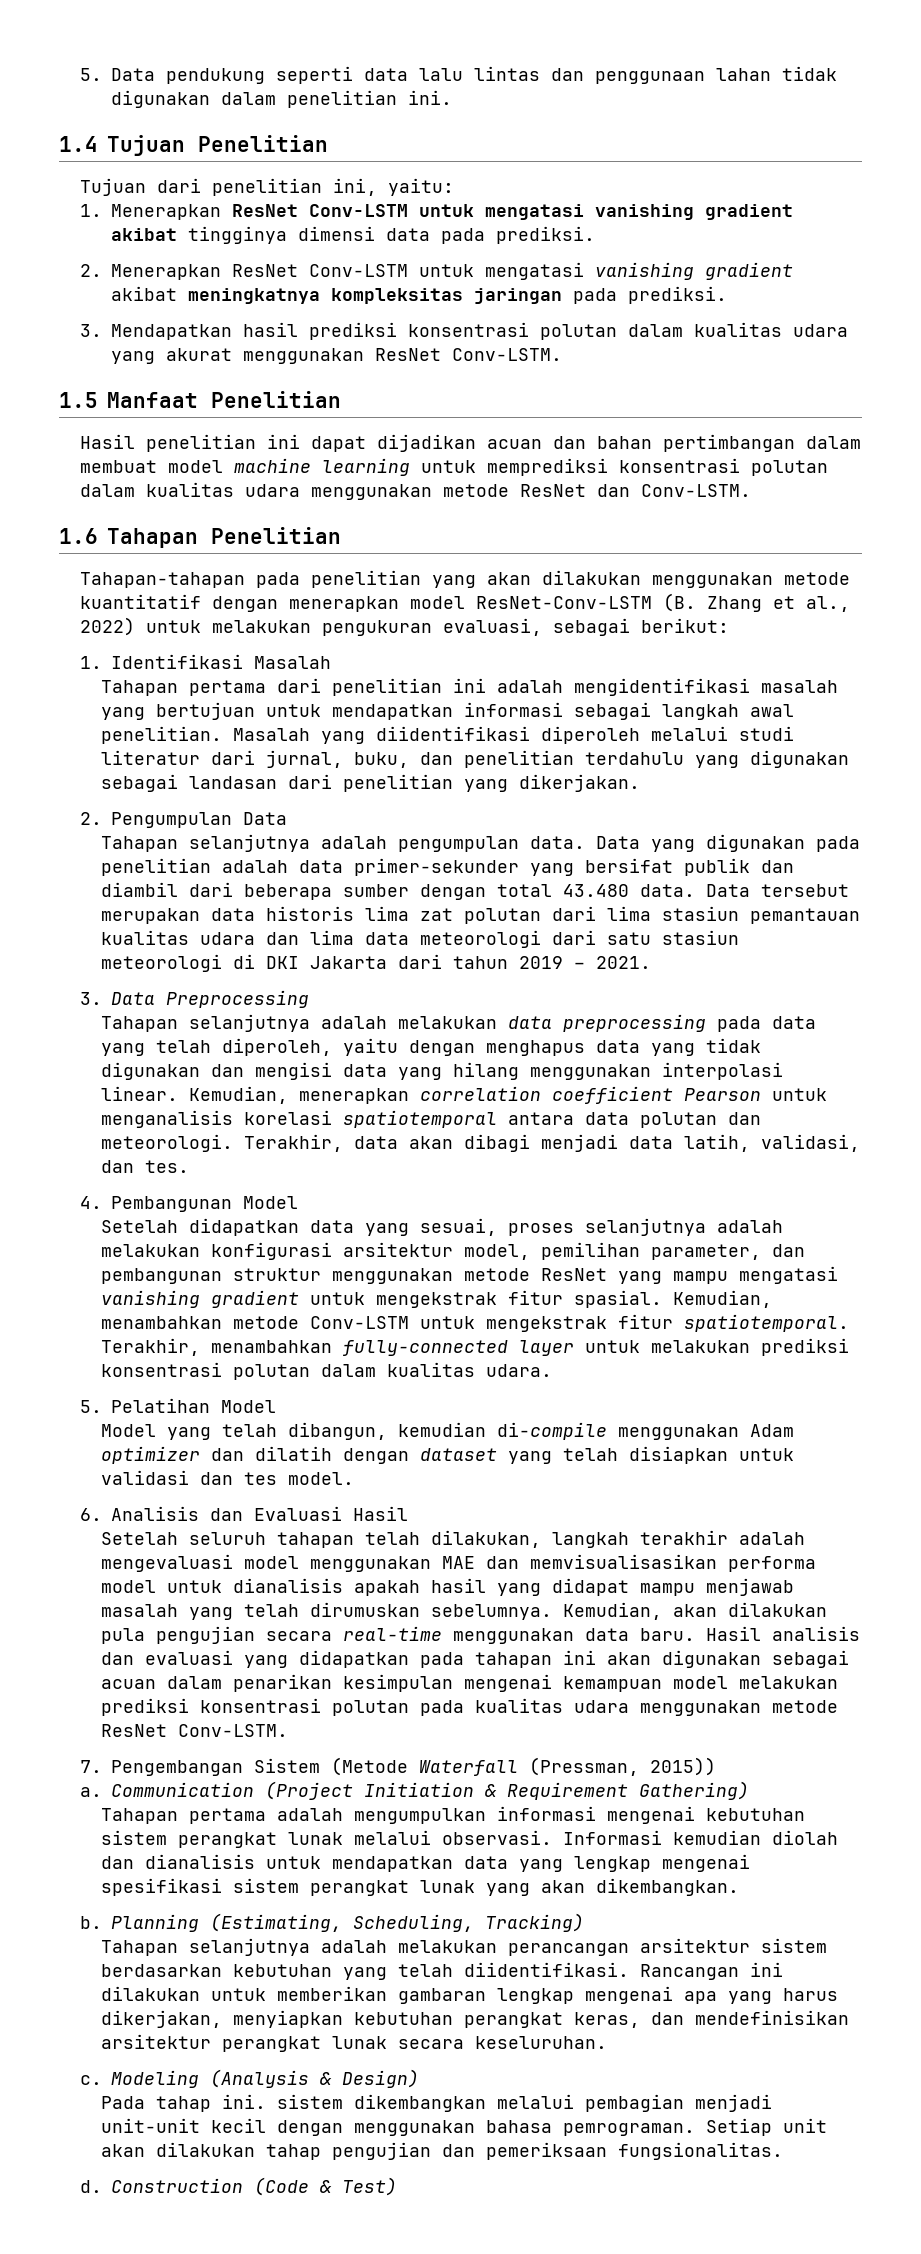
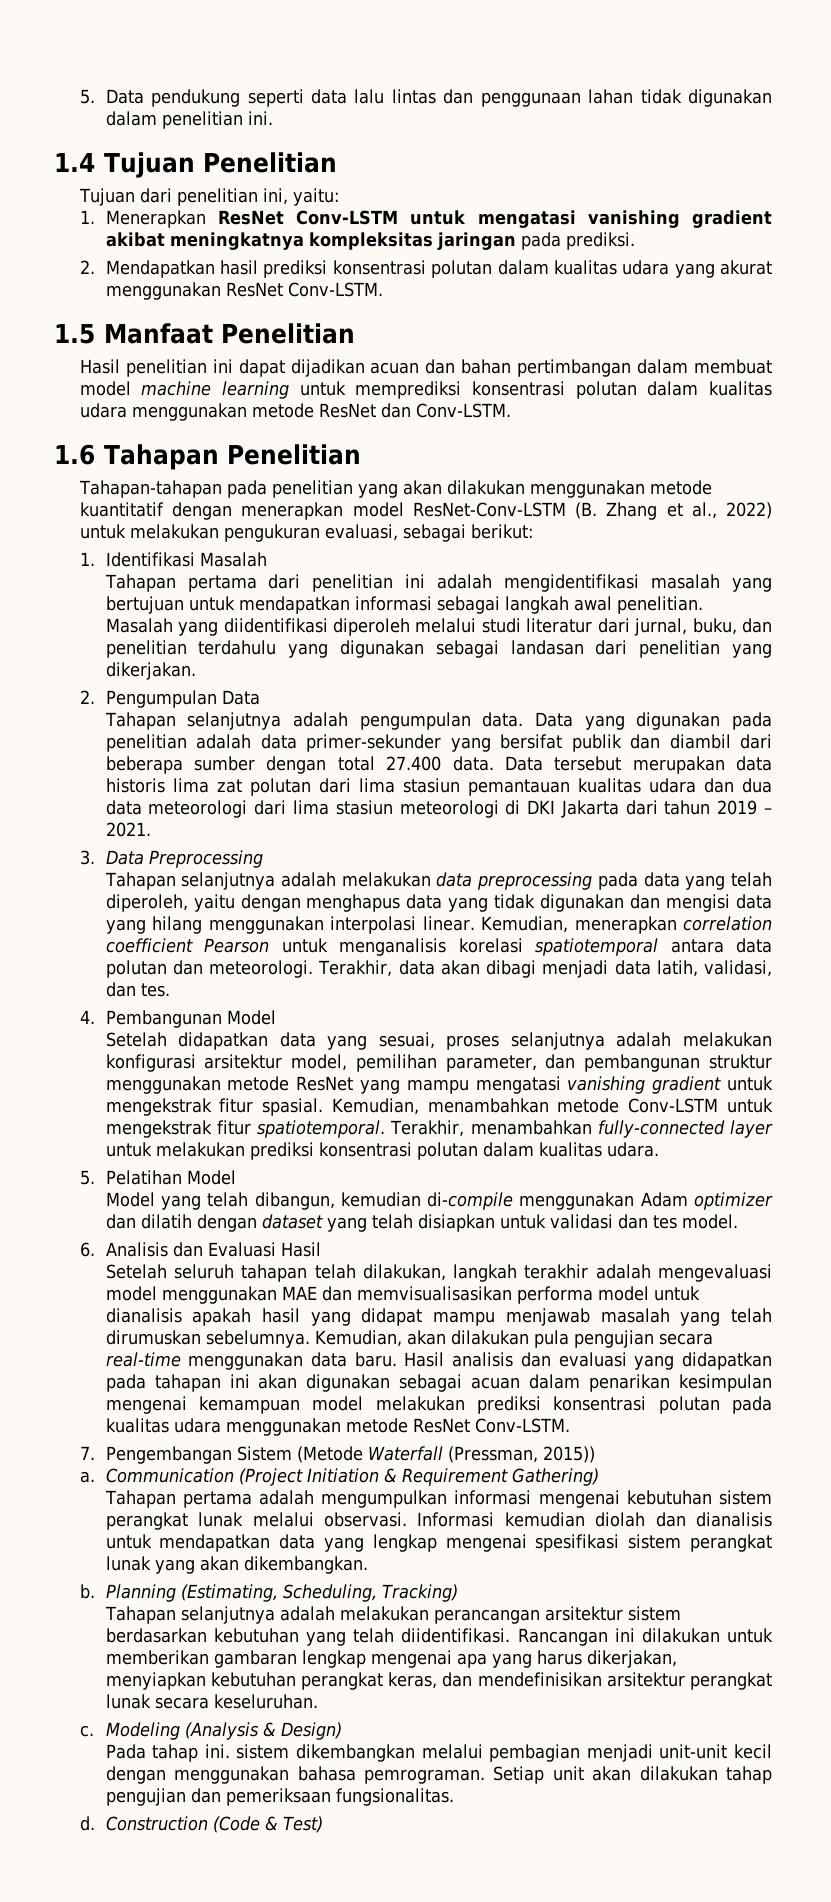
[187,226,595,244] [79,262,793,280] [110,286,177,301] tingginya dimensi data pada prediksi. // 2. Menerapkan ResNet Conv-LSTM untuk mengatasi vanishing gradient akibat -> (165, 239) none
[79,324,102,337] 3. -> [79,260,95,274] 2.
[562,884,629,897] 43.480 -> [386,756,442,771] 27.400
[309,930,354,945] lima -> [741,778,772,793] dua
[606,932,651,945] satu -> [292,800,329,815] lima

